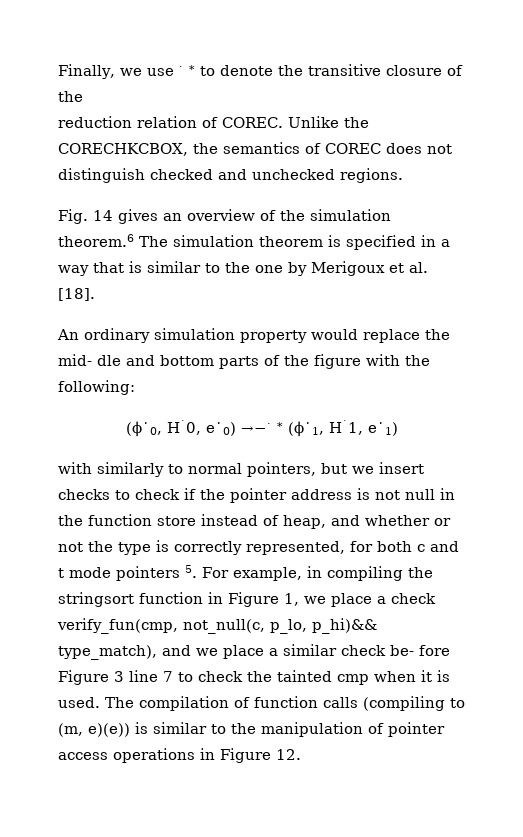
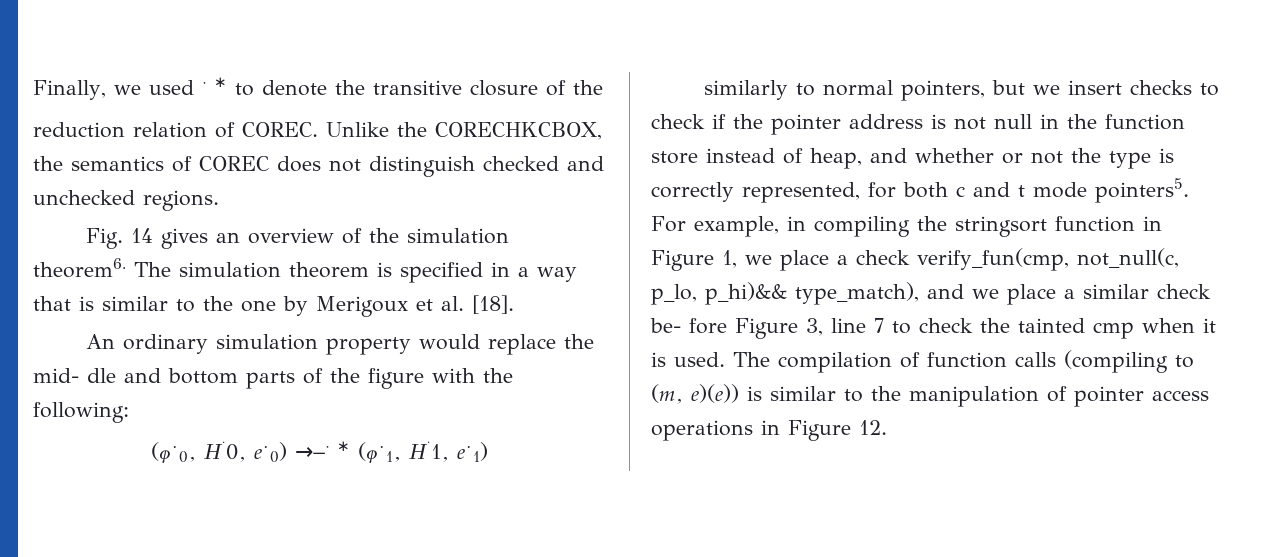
[146,68,174,76] use -> [148,80,194,95] used
[58,234,134,247] theorem.6 -> [33,258,126,278] theorem6.
[58,462,92,474] with -> (488, 452) none
[116,565,197,581] pointers 5. -> [1095,178,1189,203] pointers5.
[114,671,124,682] 3 -> [806,318,823,336] 3,

